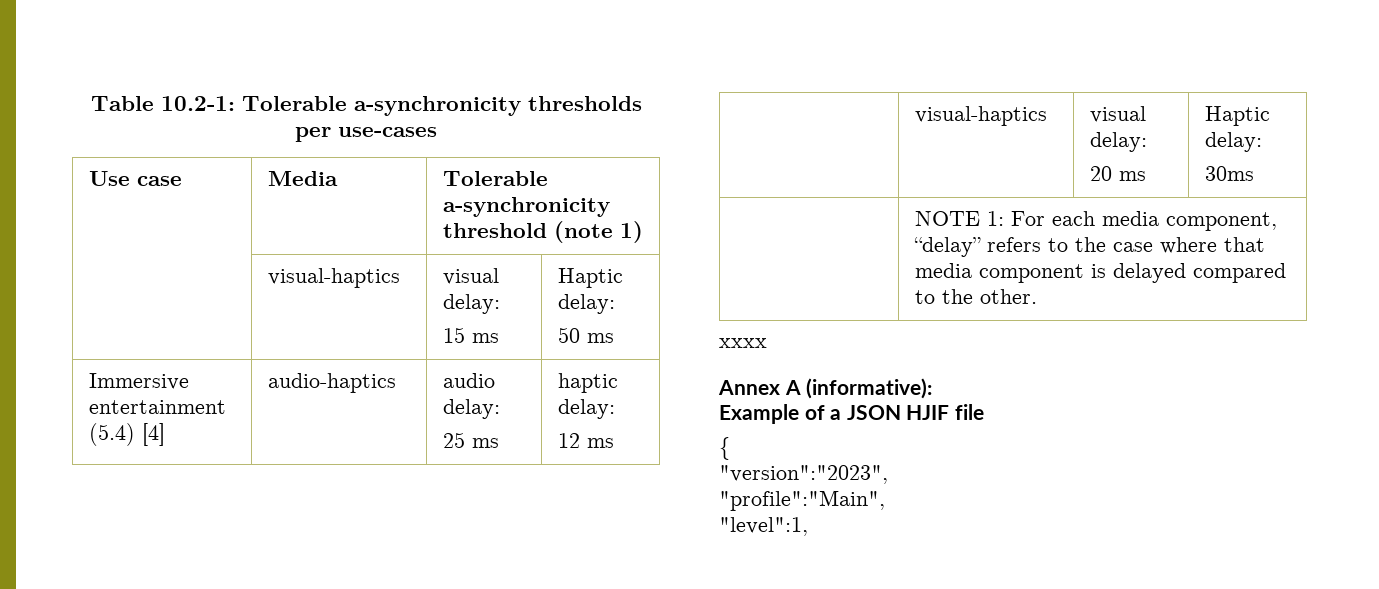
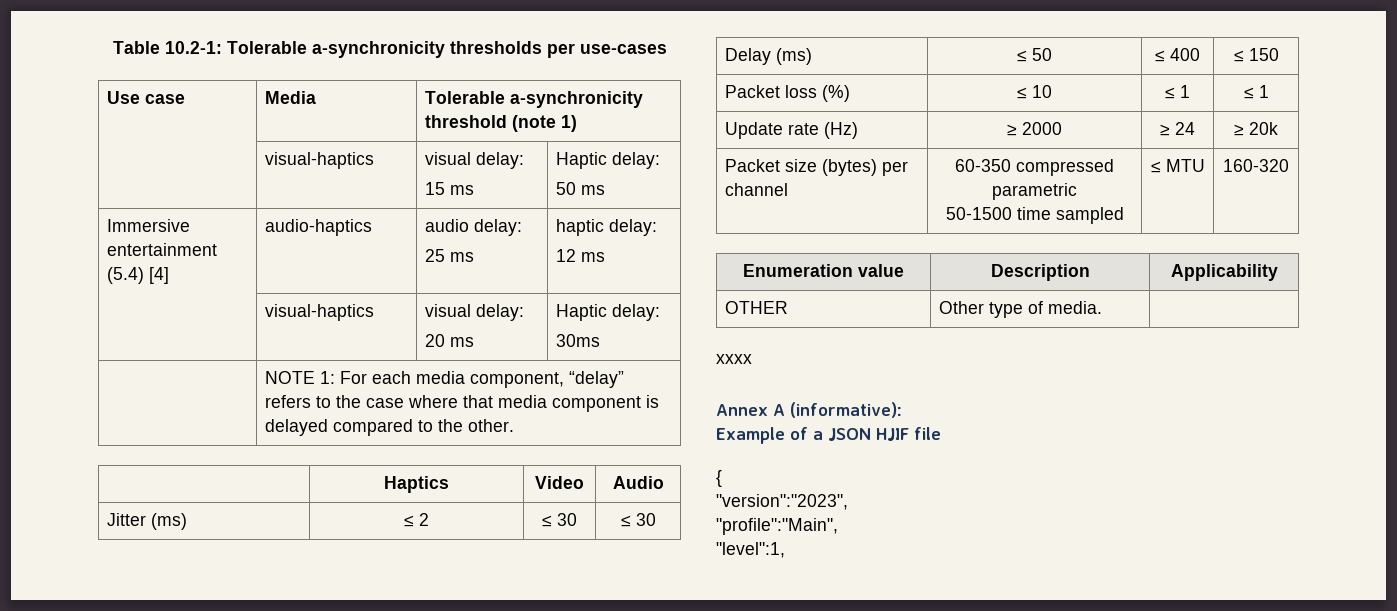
(1037, 296) none -> [384,476,449,493] [535,476,584,489] [612,476,664,489] [106,513,187,530] [404,513,429,527] [542,513,577,527] [620,513,656,527] [724,48,812,65] [1017,48,1052,62] [1155,48,1200,62] [1233,48,1279,62] [724,85,850,102] [1017,85,1052,99] [1165,85,1190,99] [1243,85,1269,99] [724,122,858,139] [1007,122,1062,136] [1160,122,1195,136] [1234,122,1278,136] [724,159,908,176] [724,183,788,196] [955,159,1114,176] [992,183,1077,200] [945,207,1124,224] [1150,159,1205,173] [1223,159,1289,172] [743,264,904,277] [990,264,1090,281] [1170,264,1278,281] [724,301,788,314] [938,301,1102,318] // | Haptics | Video | Audio // Jitter (ms) | ≤ 2 | ≤ 30 | ≤ 30 // Delay (ms) | ≤ 50 | ≤ 400 | ≤ 150 // Packet loss (%) | ≤ 10 | ≤ 1 | ≤ 1 // Update rate (Hz) | ≥ 2000 | ≥ 24 | ≥ 20k // Packet size (bytes) per channel | 60-350 compressed parametric // 50-1500 time sampled | ≤ MTU | 160-320 // Enumeration value | Description | Applicability // OTHER | Other type of media. |

